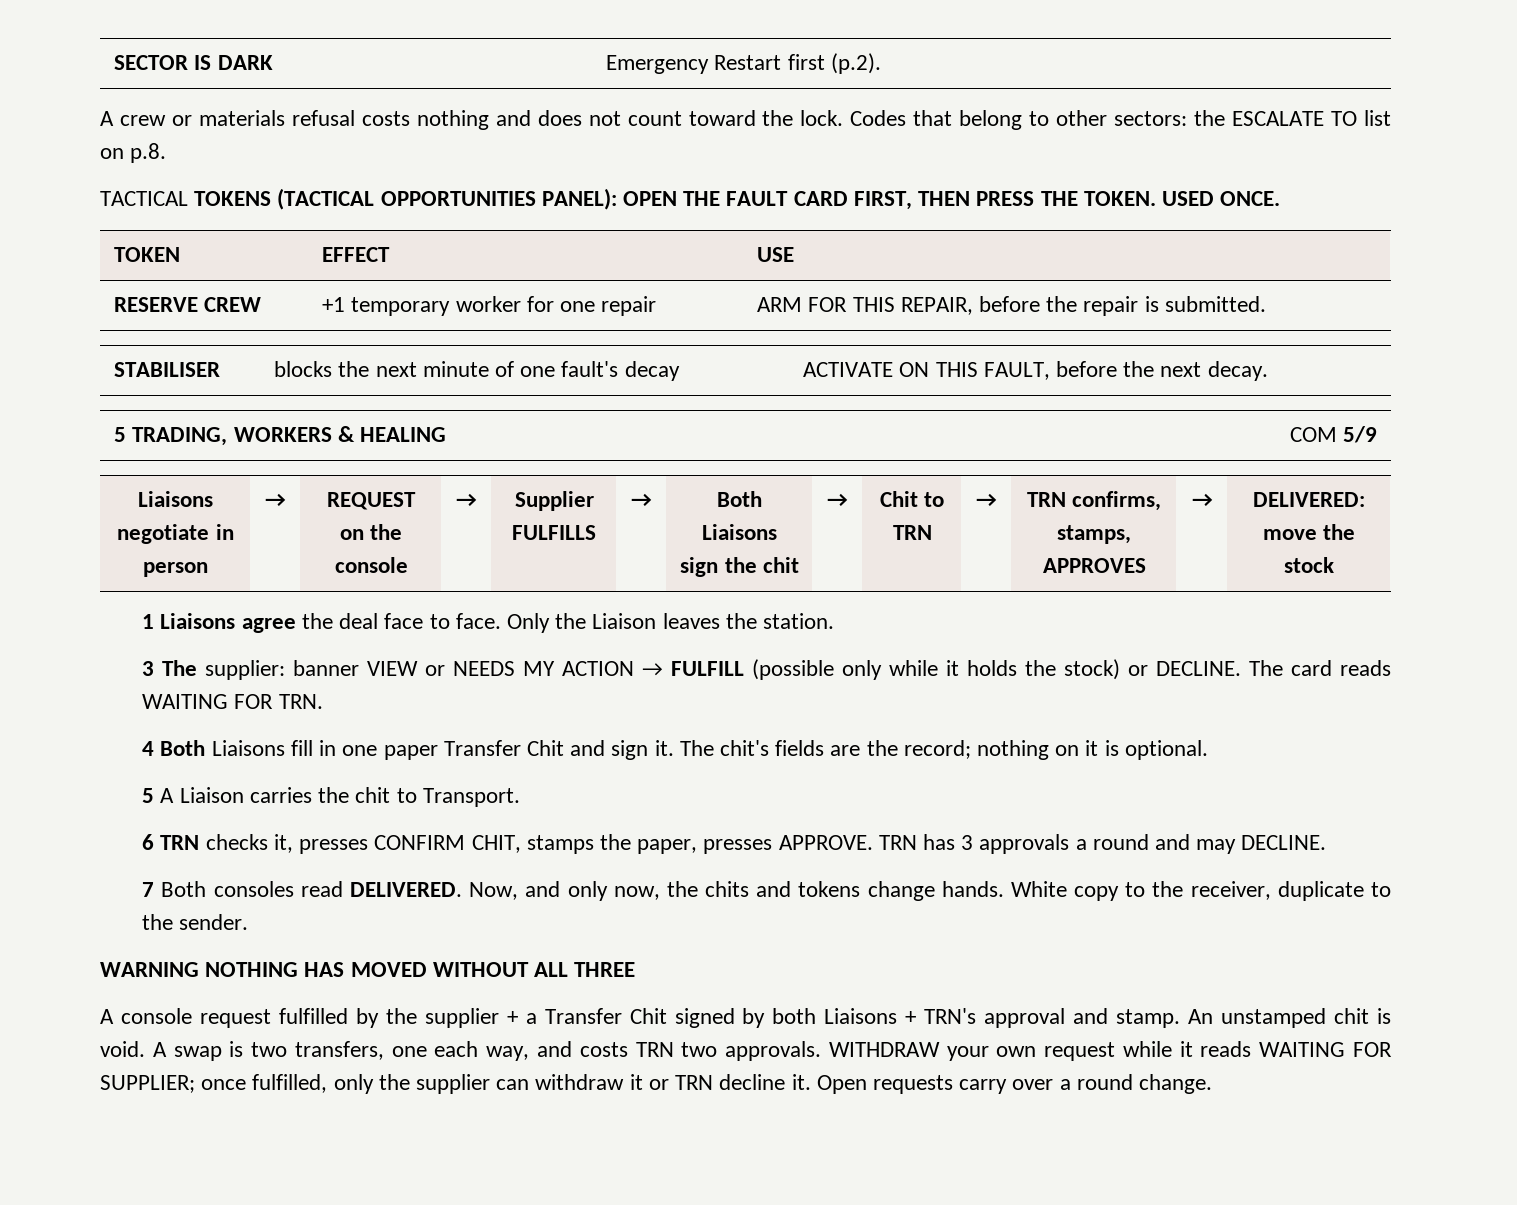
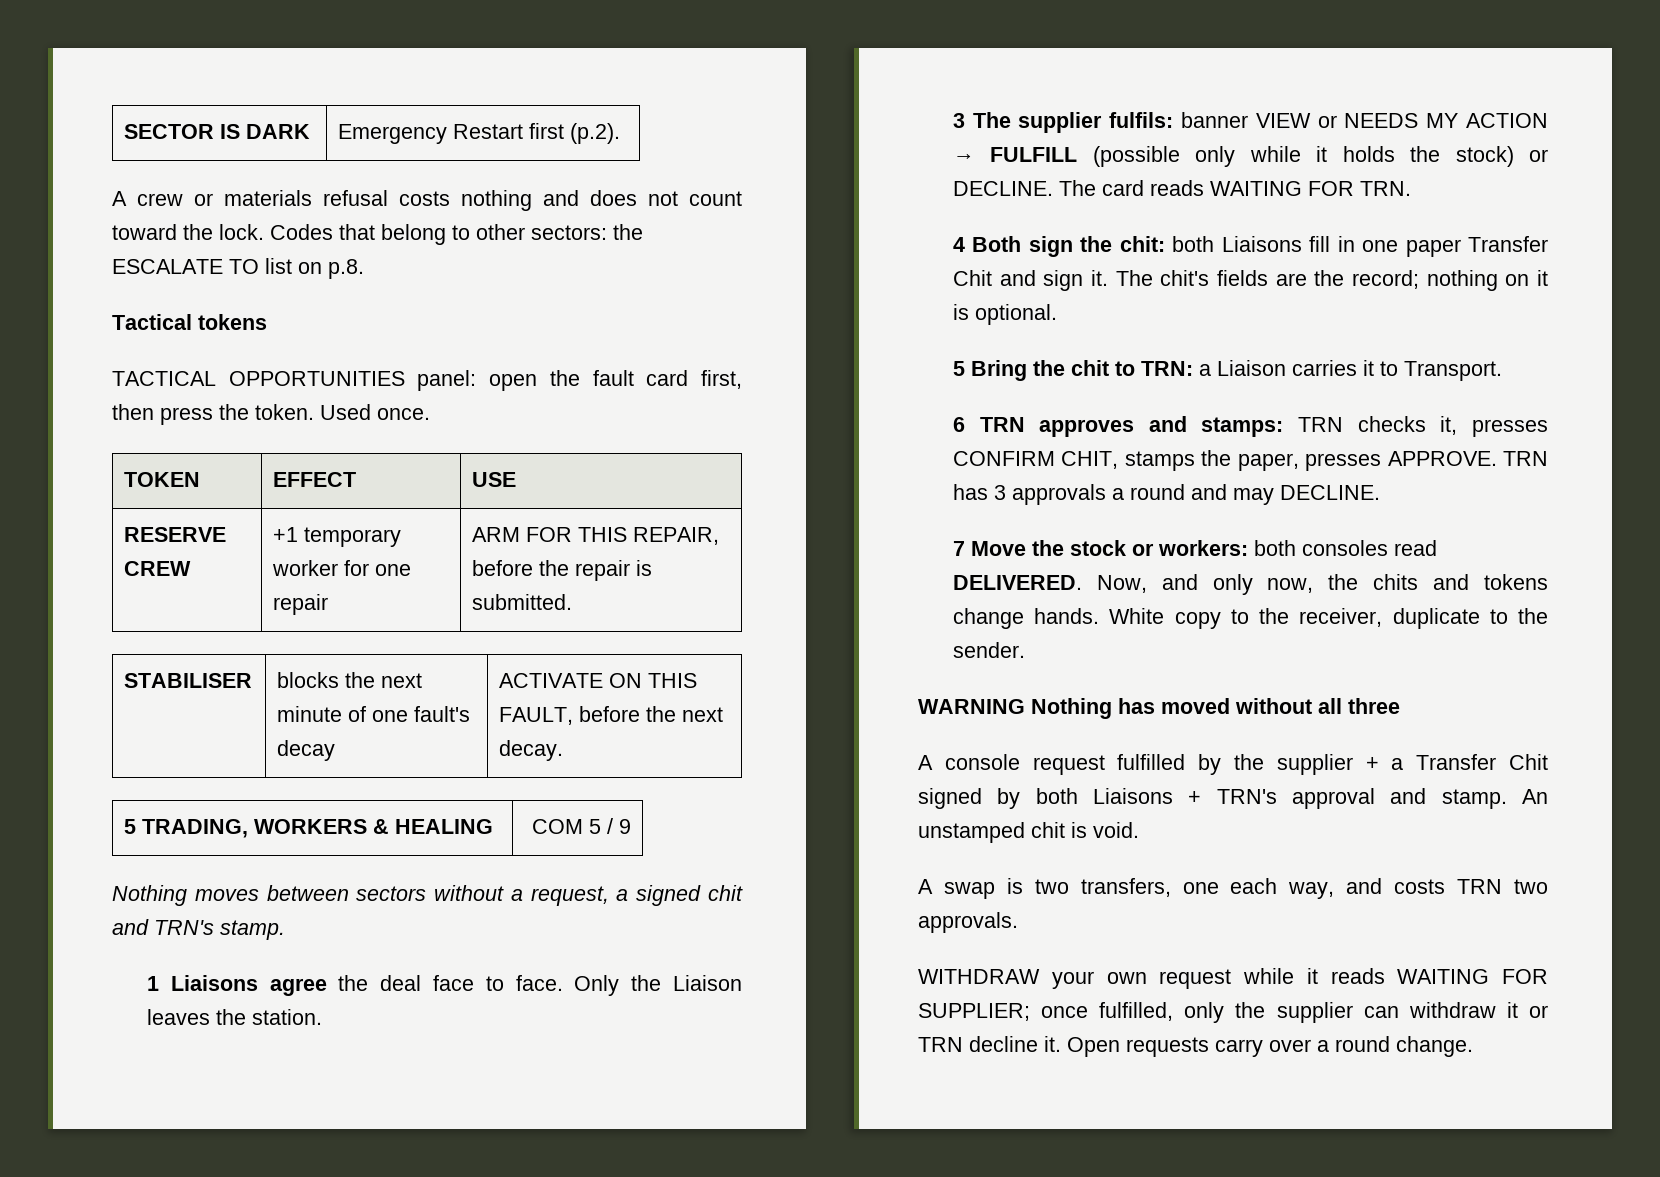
(167, 153) none -> [112,314,267,330] // Tactical tokens
[194,188,1281,210] TOKENS (TACTICAL OPPORTUNITIES PANEL): OPEN THE FAULT CARD FIRST, THEN PRESS THE TOKEN. USED ONCE. -> [228,370,742,391] [112,404,430,425] OPPORTUNITIES panel: open the fault card first, then press the token. Used once.
[1342,426,1377,443] [138,491,213,507] [117,524,234,544] [143,562,208,577] [265,493,286,507] [327,492,416,510] [339,524,403,540] [334,557,408,573] [456,493,477,507] [514,491,594,511] [512,525,596,540] [631,493,652,507] [717,491,762,507] [702,524,777,540] [680,557,799,577] [827,493,848,507] [879,491,945,507] [892,525,932,540] [976,493,997,507] [1026,491,1162,511] [1057,525,1131,544] [1042,558,1146,573] [1191,493,1213,507] [1253,492,1365,507] [1262,524,1356,540] [1284,557,1334,573] 5/9 // Liaisons negotiate in person | → | REQUEST on the console | → | Supplier FULFILLS | → | Both Liaisons sign the chit | → | Chit to TRN | → | TRN confirms, stamps, APPROVES | → | DELIVERED: move the stock -> [588,818,631,834] [112,885,743,906] [112,919,285,940] 5 / 9 // Nothing moves between sectors without a request, a signed chit and TRN's stamp.
[205,660,286,680] supplier: -> [1018,112,1174,133] supplier fulfils:
(206, 748) none -> [1028,236,1215,257] sign the chit: both
[160,787,391,803] A Liaison carries the chit -> [970,360,1374,381] Bring the chit to TRN: a Liaison carries it
(200, 842) none -> [1039,416,1344,437] approves and stamps: TRN
[161,881,207,897] Both -> [970,540,1296,556] Move the stock or workers: both
[205,962,636,977] NOTHING HAS MOVED WITHOUT ALL THREE -> [1031,698,1400,719] Nothing has moved without all three
(145, 1049) none -> (1139, 830) //
(822, 1051) none -> (1018, 922) //

